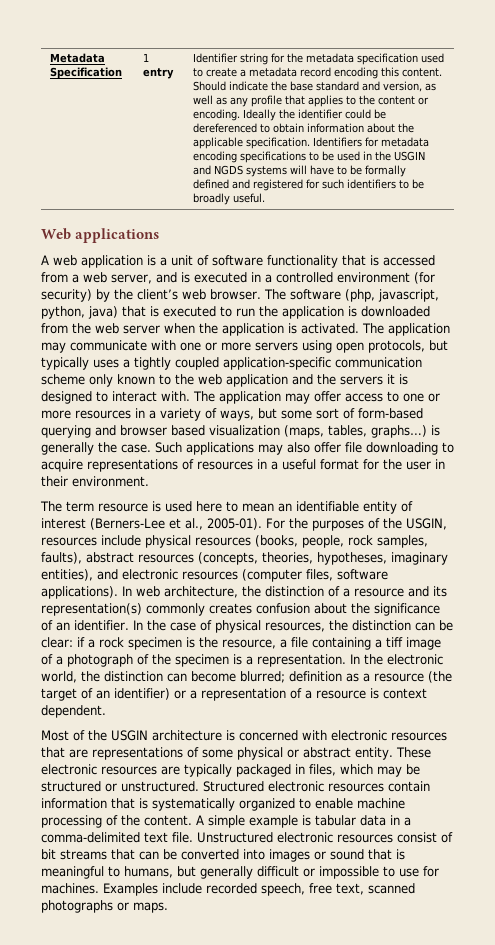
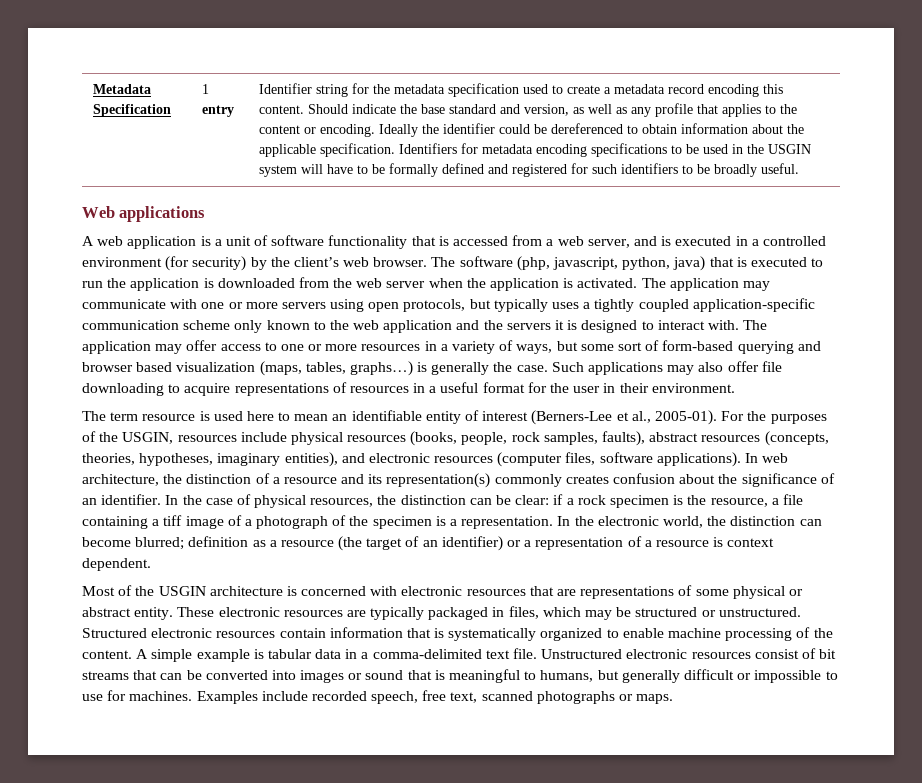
[193,165,288,177] and NGDS systems -> [259,165,298,177] system

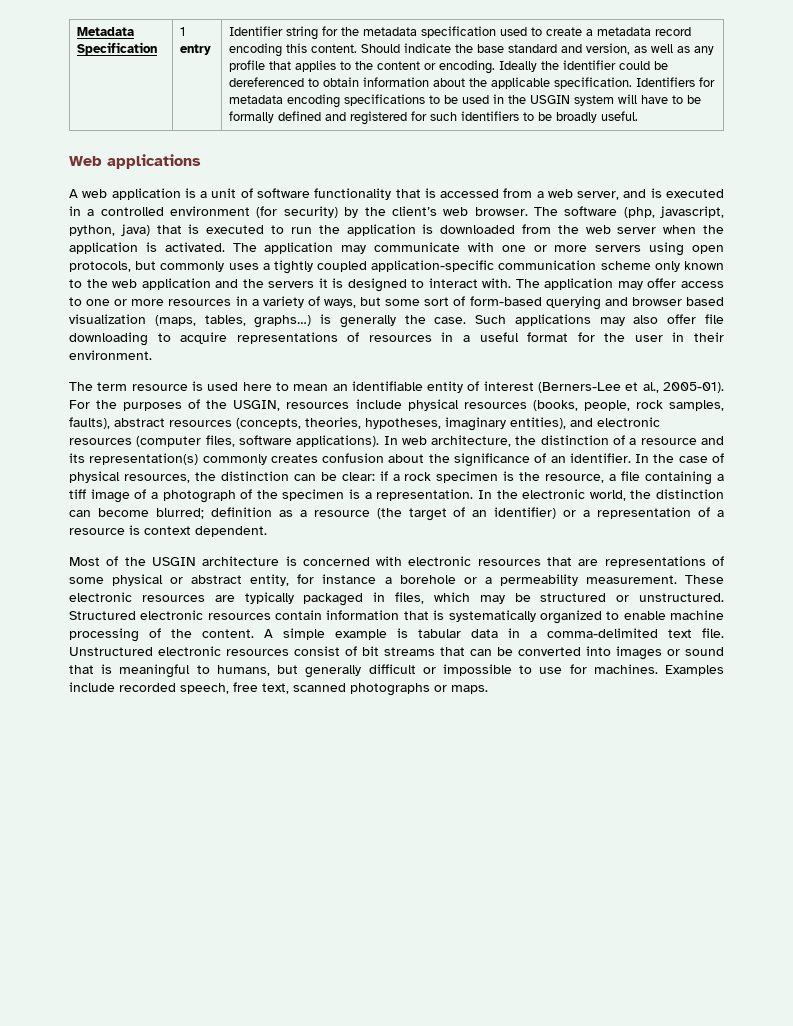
[493,299,548,312] typically -> [160,261,225,272] commonly
[134,607,174,620] entity. -> [250,574,677,586] entity, for instance a borehole or a permeability measurement.

